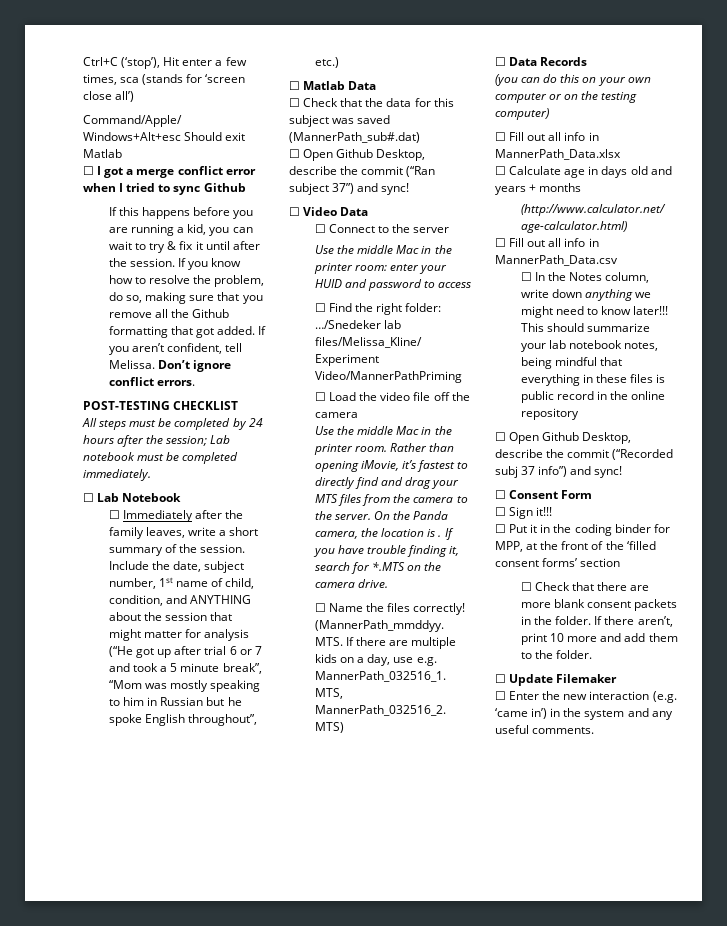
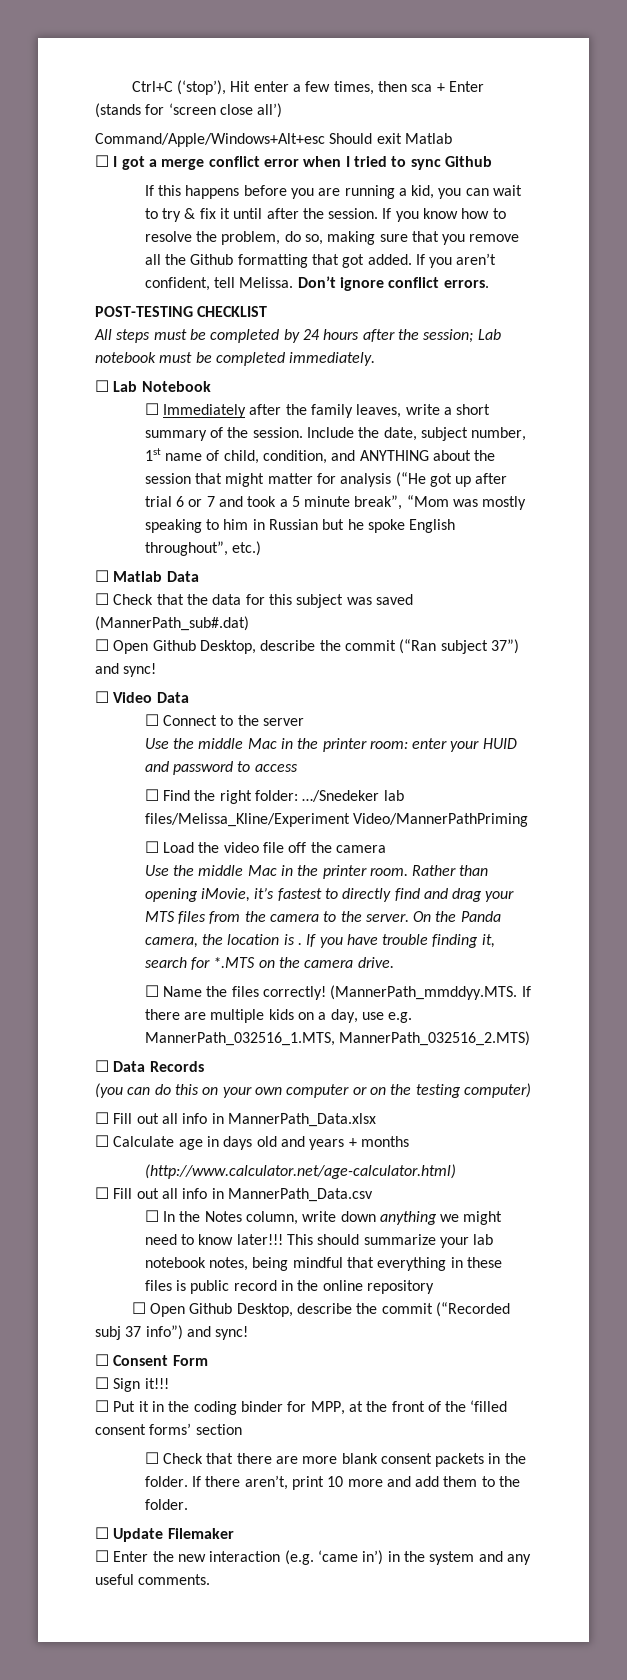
[120,77,140,83] sca -> [378,81,484,92] then sca + Enter

